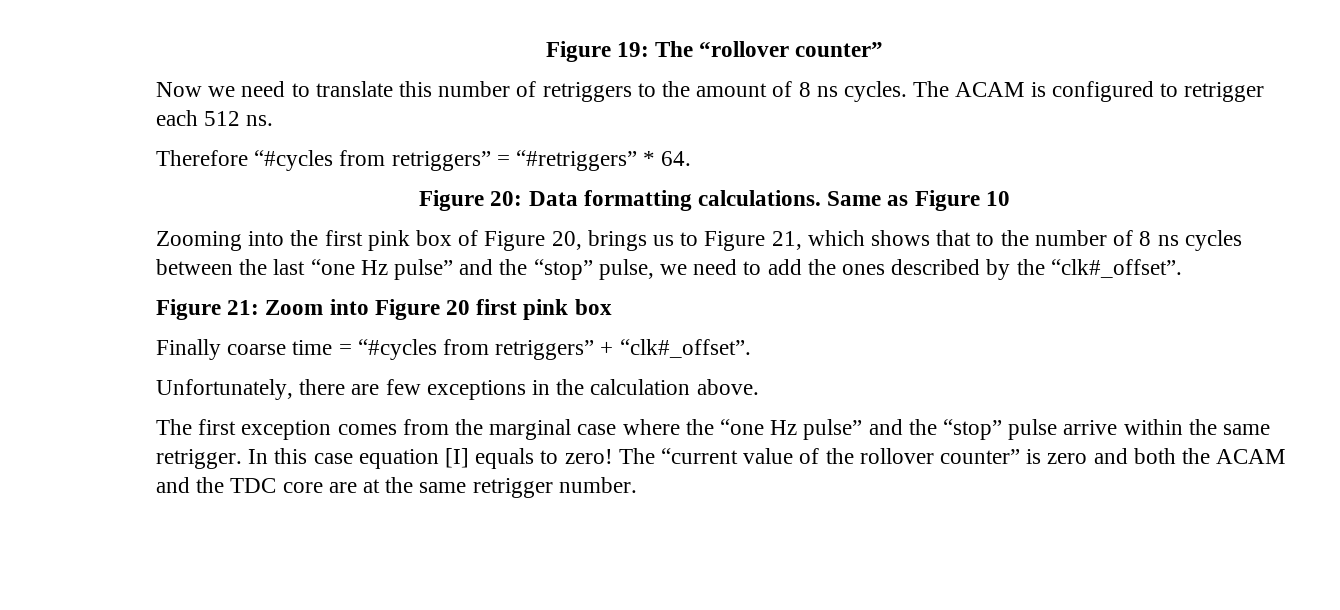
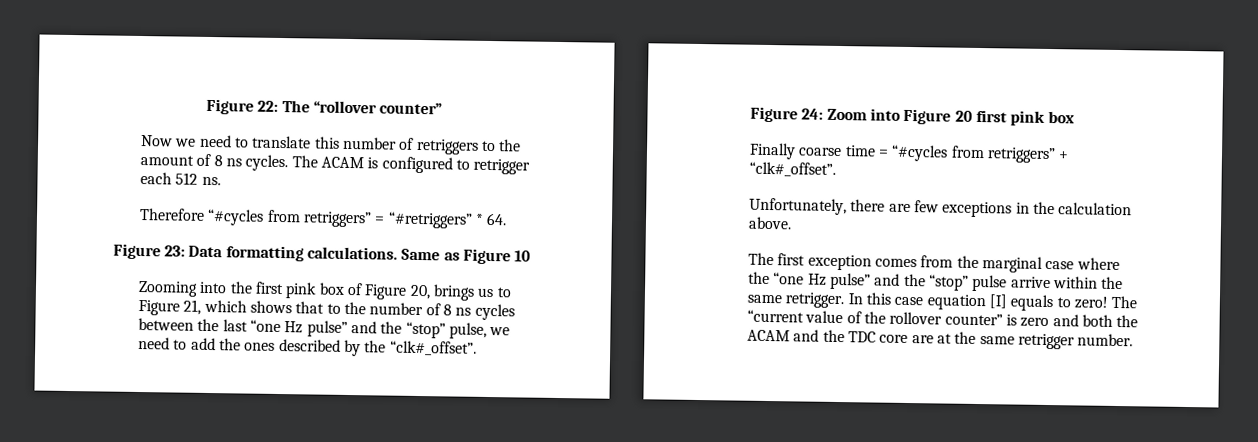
[545,41,649,62] Figure 19: -> [205,98,279,115] Figure 22:
[490,191,523,206] 20: -> [164,245,186,257] 23:
[227,300,260,315] 21: -> [801,108,824,120] 24:

